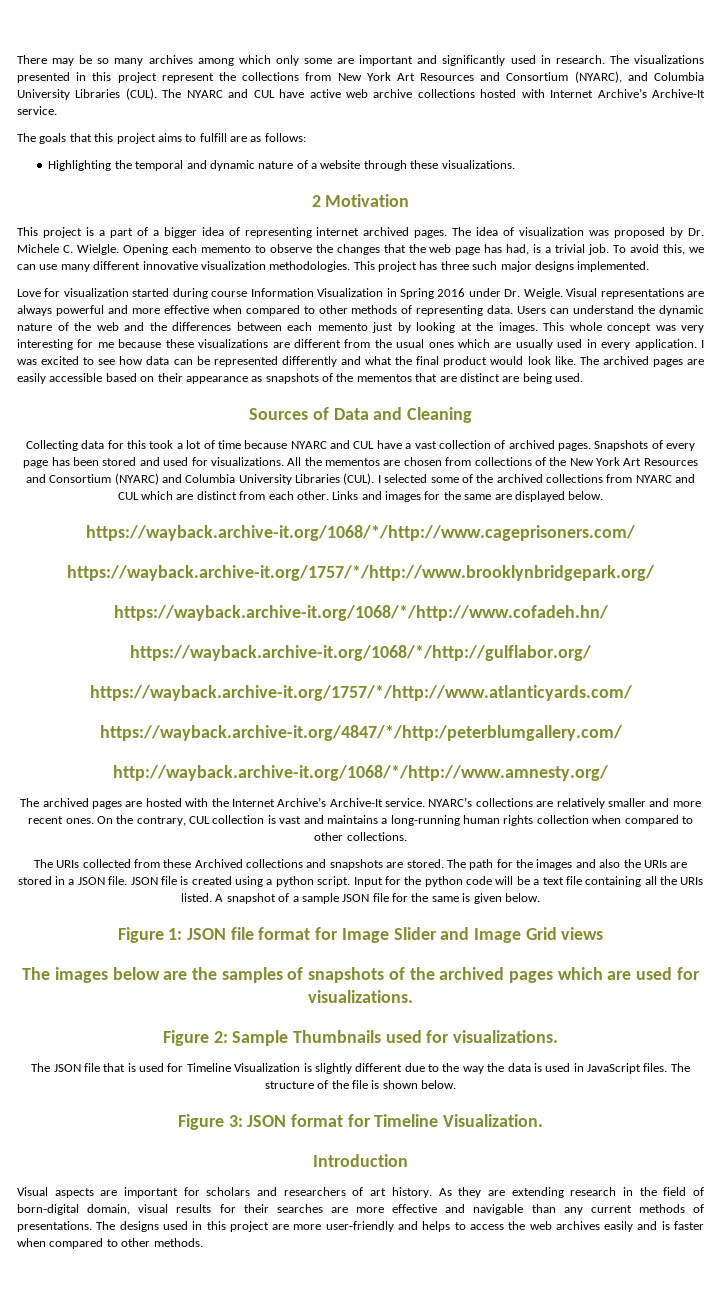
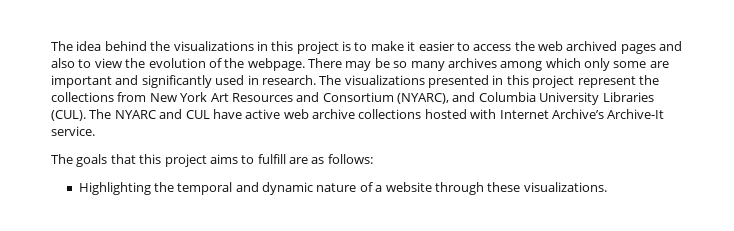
(17, 59) none -> [51,41,683,54] [51,58,305,71] The idea behind the visualizations in this project is to make it easier to access the web archived pages and also to view the evolution of the webpage.
[311,194,410,207] [17,227,705,238] [17,244,704,255] [17,261,650,272] [17,288,704,299] [17,305,705,316] [17,322,704,333] [17,339,705,350] [17,356,704,367] [17,373,583,384] [249,407,472,423] [25,440,696,451] [23,457,698,468] [25,473,696,485] [117,491,604,502] [86,525,635,541] [67,565,654,581] [113,605,608,621] [130,645,591,661] [89,685,632,701] [99,725,622,741] [113,765,608,781] [20,797,701,809] [28,815,693,826] [314,832,407,841] [33,859,688,870] [17,876,704,887] [181,893,540,904] [117,927,604,943] [22,967,700,983] [308,990,413,1003] [162,1030,559,1046] [31,1063,690,1074] [264,1080,457,1089] [177,1114,544,1130] [313,1154,408,1167] [17,1187,705,1198] [17,1204,704,1215] [17,1221,704,1232] [17,1238,203,1249] // 2 Motivation // This project is a part of a bigger idea of representing internet archived pages. The idea of visualization was proposed by Dr. Michele C. Wielgle. Opening each memento to observe the changes that the web page has had, is a trivial job. To avoid this, we can use many different innovative visualization methodologies. This project has three such major designs implemented. // Love for visualization started during course Information Visualization in Spring 2016 under Dr. Weigle. Visual representations are always powerful and more effective when compared to other methods of representing data. Users can understand the dynamic nature of the web and the differences between each memento just by looking at the images. This whole concept was very interesting for me because these visualizations are different from the usual ones which are usually used in every application. I was excited to see how data can be represented differently and what the final product would look like. The archived pages are easily accessible based on their appearance as snapshots of the mementos that are distinct are being used. // Sources of Data and Cleaning // Collecting data for this took a lot of time because NYARC and CUL have a vast collection of archived pages. Snapshots of every page has been stored and used for visualizations. All the mementos are chosen from collections of the New York Art Resources and Consortium (NYARC) and Columbia University Libraries (CUL). I selected some of the archived collections from NYARC and CUL which are distinct from each other. Links and images for the same are displayed below. // https://wayback.archive-it.org/1068/*/http://www.cageprisoners.com/ // https://wayback.archive-it.org/1757/*/http://www.brooklynbridgepark.org/ // https://wayback.archive-it.org/1068/*/http://www.cofadeh.hn/ // https://wayback.archive-it.org/1068/*/http://gulflabor.org/ // https://wayback.archive-it.org/1757/*/http://www.atlanticyards.com/ // https://wayback.archive-it.org/4847/*/http:/peterblumgallery.com/ // http://wayback.archive-it.org/1068/*/http://www.amnesty.org/ // The archived pages are hosted with the Internet Archive’s Archive-It service. NYARC’s collections are relatively smaller and more recent ones. On the contrary, CUL collection is vast and maintains a long-running human rights collection when compared to other collections. // The URIs collected from these Archived collections and snapshots are stored. The path for the images and also the URIs are stored in a JSON file. JSON file is created using a python script. Input for the python code will be a text file containing all the URIs listed. A snapshot of a sample JSON file for the same is given below. // Figure 1: JSON file format for Image Slider and Image Grid views // The images below are the samples of snapshots of the archived pages which are used for visualizations. // Figure 2: Sample Thumbnails used for visualizations. // The JSON file that is used for Timeline Visualization is slightly different due to the way the data is used in JavaScript files. The structure of the file is shown below. // Figure 3: JSON format for Timeline Visualization. // Introduction // Visual aspects are important for scholars and researchers of art history. As they are extending research in the field of born-digital domain, visual results for their searches are more effective and navigable than any current methods of presentations. The designs used in this project are more user-friendly and helps to access the web archives easily and is faster when compared to other methods. -> (607, 187) none

